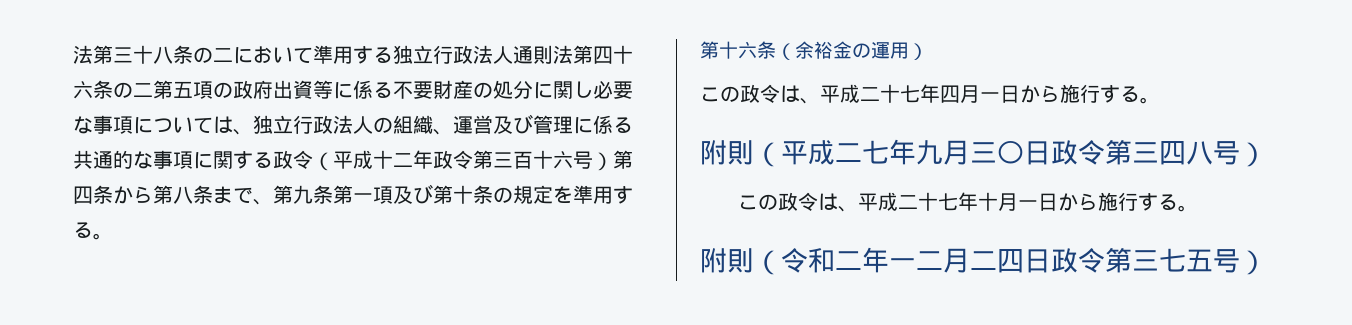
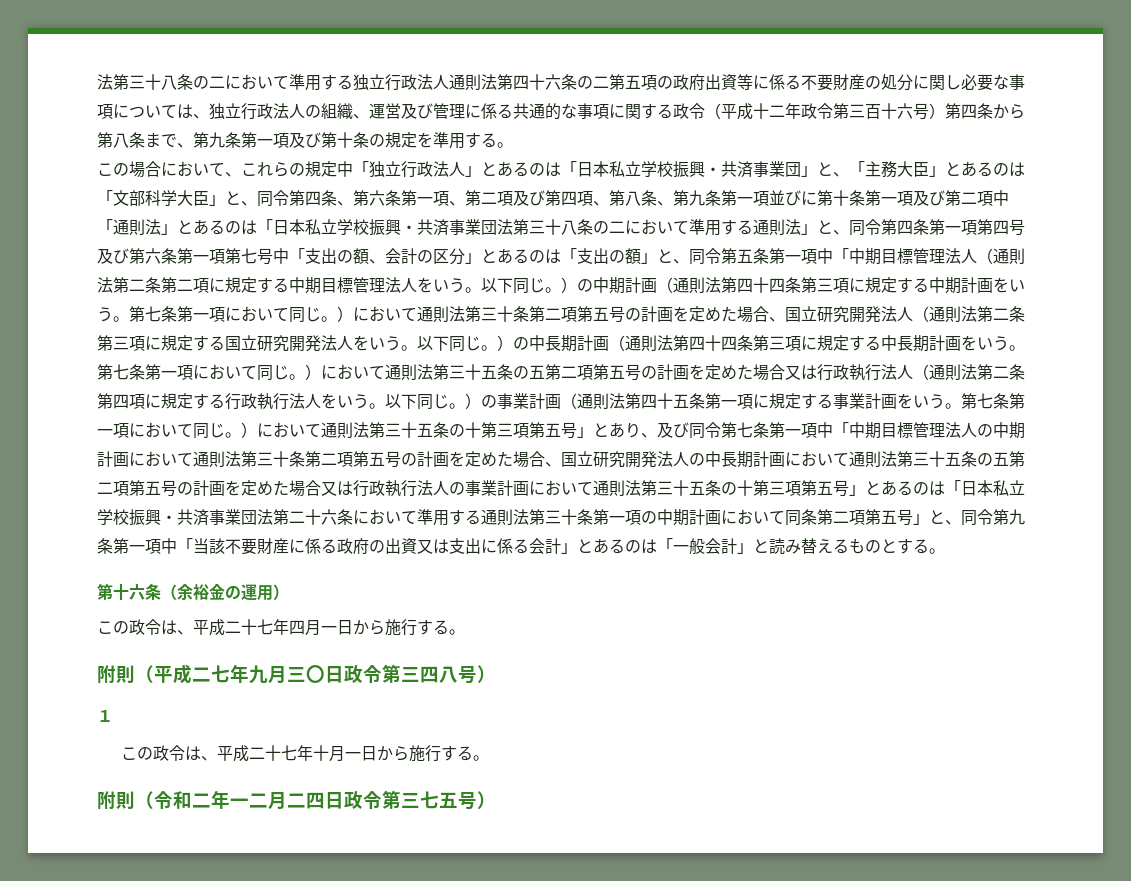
(113, 236) none -> [97,161,1025,178] [97,190,1009,207] [97,219,1025,236] [97,248,1025,265] [97,277,1025,294] [97,306,1025,323] [97,335,1025,352] [97,364,1025,381] [97,393,1025,410] [97,422,1025,439] [97,451,1025,468] [97,480,1025,497] [97,509,1025,526] [97,538,945,555] // この場合において、これらの規定中「独立行政法人」とあるのは「日本私立学校振興・共済事業団」と、「主務大臣」とあるのは「文部科学大臣」と、同令第四条、第六条第一項、第二項及び第四項、第八条、第九条第一項並びに第十条第一項及び第二項中「通則法」とあるのは「日本私立学校振興・共済事業団法第三十八条の二において準用する通則法」と、同令第四条第一項第四号及び第六条第一項第七号中「支出の額、会計の区分」とあるのは「支出の額」と、同令第五条第一項中「中期目標管理法人（通則法第二条第二項に規定する中期目標管理法人をいう。以下同じ。）の中期計画（通則法第四十四条第三項に規定する中期計画をいう。第七条第一項において同じ。）において通則法第三十条第二項第五号の計画を定めた場合、国立研究開発法人（通則法第二条第三項に規定する国立研究開発法人をいう。以下同じ。）の中長期計画（通則法第四十四条第三項に規定する中長期計画をいう。第七条第一項において同じ。）において通則法第三十五条の五第二項第五号の計画を定めた場合又は行政執行法人（通則法第二条第四項に規定する行政執行法人をいう。以下同じ。）の事業計画（通則法第四十五条第一項に規定する事業計画をいう。第七条第一項において同じ。）において通則法第三十五条の十第三項第五号」とあり、及び同令第七条第一項中「中期目標管理法人の中期計画において通則法第三十条第二項第五号の計画を定めた場合、国立研究開発法人の中長期計画において通則法第三十五条の五第二項第五号の計画を定めた場合又は行政執行法人の事業計画において通則法第三十五条の十第三項第五号」とあるのは「日本私立学校振興・共済事業団法第二十六条において準用する通則法第三十条第一項の中期計画において同条第二項第五号」と、同令第九条第一項中「当該不要財産に係る政府の出資又は支出に係る会計」とあるのは「一般会計」と読み替えるものとする。
(1267, 154) none -> [97,710,113,722] // １

